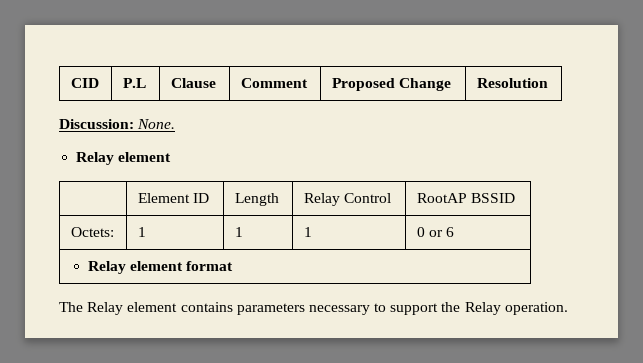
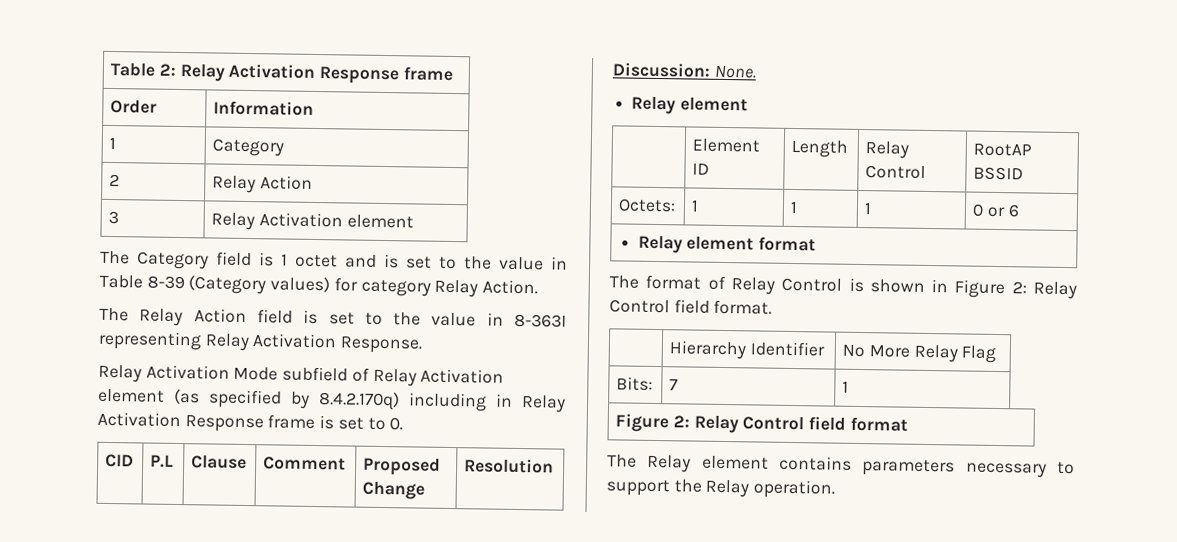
(70, 83) none -> [110,62,453,85] [110,99,158,114] [213,100,315,116] [109,136,117,150] [212,138,285,157] [109,173,121,187] [212,175,313,194] [108,210,120,225] [211,212,414,231] [100,250,568,271] [99,274,539,298] [99,307,567,328] [98,330,424,354] [98,364,505,387] [98,388,566,413] [97,411,404,433] Table 2: Relay Activation Response frame // Order | Information // 1 | Category // 2 | Relay Action // 3 | Relay Activation element // The Category field is 1 octet and is set to the value in Table 8-39 (Category values) for category Relay Action. // The Relay Action field is set to the value in 8-363I representing Relay Activation Response. // Relay Activation Mode subfield of Relay Activation element (as specified by 8.4.2.170q) including in Relay Activation Response frame is set to 0. //
(234, 266) none -> [609,274,1077,300] [609,299,773,315] [669,340,825,360] [842,344,997,363] [616,376,654,391] [669,379,679,391] [842,380,850,393] [615,413,908,434] // The format of Relay Control is shown in Figure 2: Relay Control field format. // | Hierarchy Identifier | No More Relay Flag // Bits: | 7 | 1 // Figure 2: Relay Control field format

